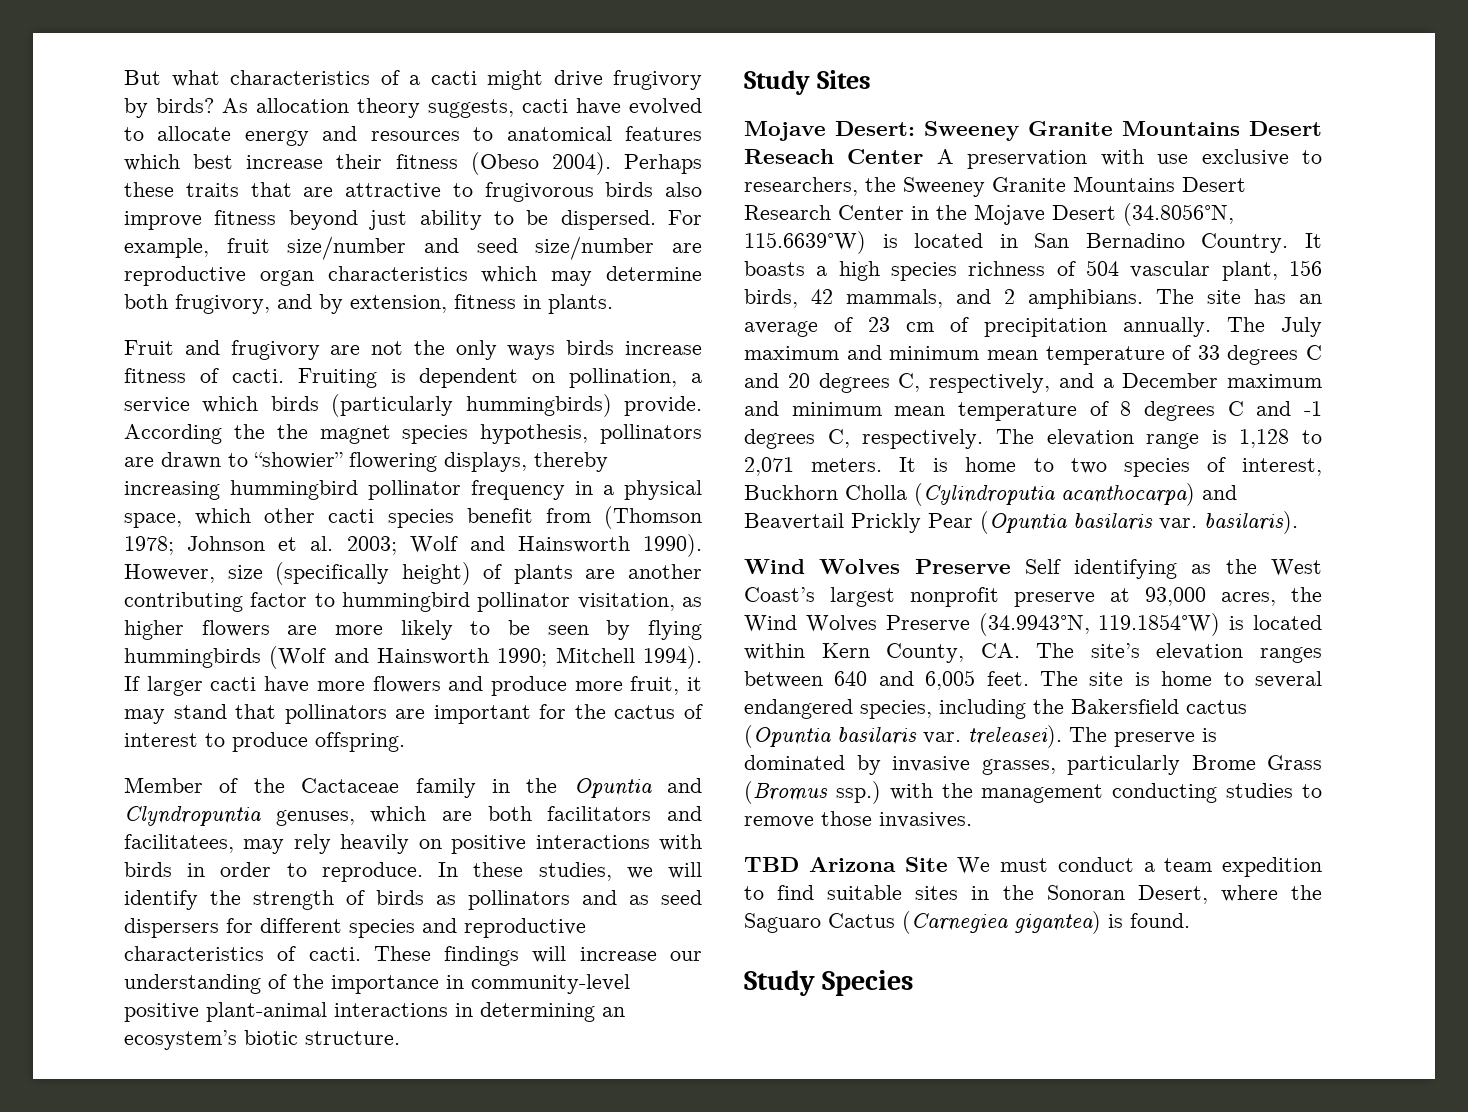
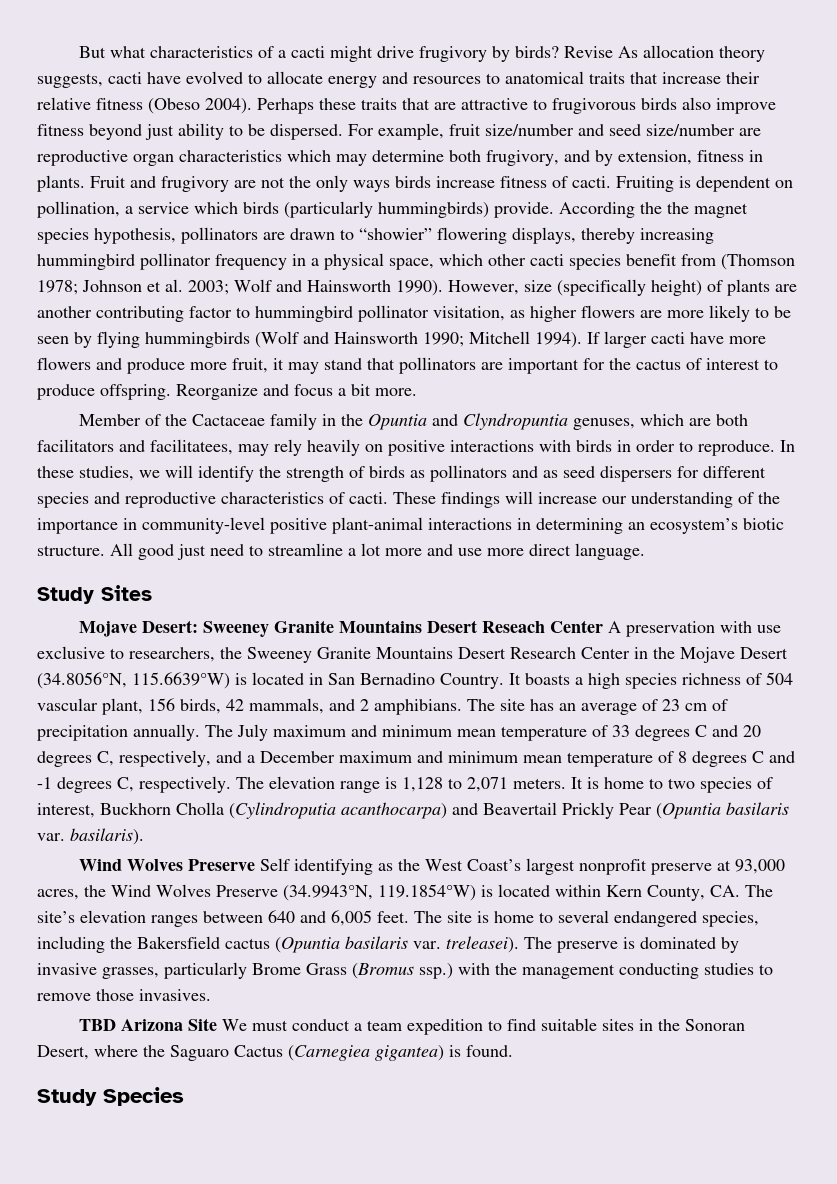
(214, 105) none -> [564,46,614,58] Revise
[625,126,702,141] [124,154,234,171] features which best -> [589,72,658,84] traits that
(383, 161) none -> [37,97,91,110] relative
(613, 304) // -> (85, 183) none
(405, 742) none -> [176,384,417,400] Reorganize and focus a bit more.
(400, 1038) none -> [110,543,645,560] All good just need to streamline a lot more and use more direct language.

